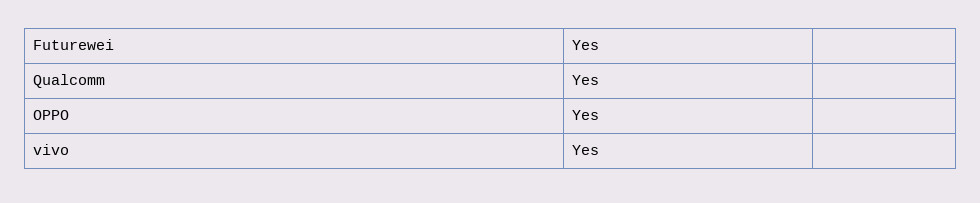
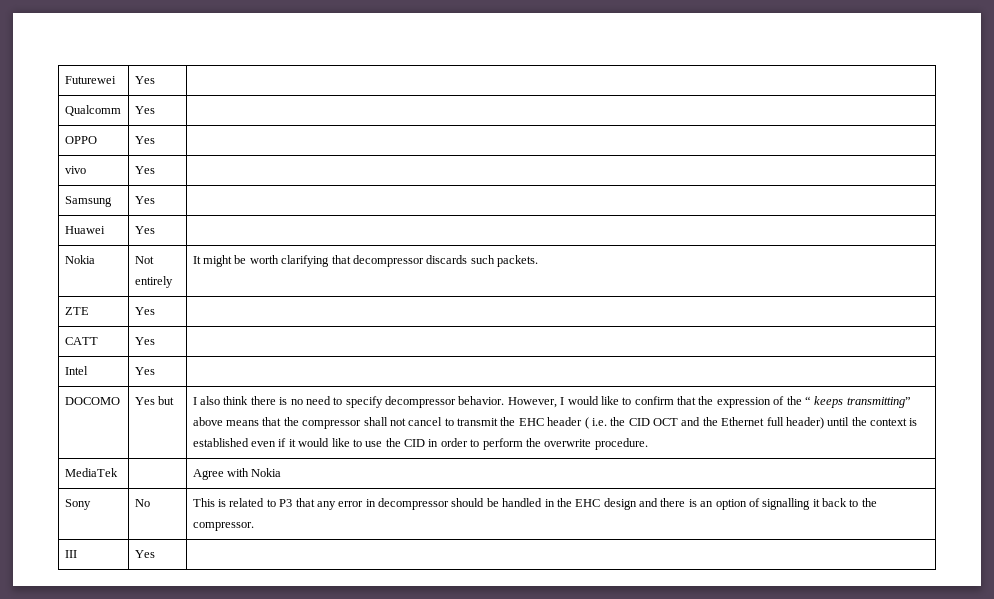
(600, 150) none -> [64,196,112,207] [134,196,155,204] [64,226,105,234] [134,226,155,234] [64,255,95,264] [134,256,154,264] [134,276,173,288] [192,255,539,267] [64,307,89,315] [134,307,155,315] [64,337,98,345] [134,337,155,345] [64,366,88,375] [134,367,155,375] [64,397,120,405] [134,396,175,405] [192,396,911,408] [192,417,918,429] [192,438,648,450] [64,468,118,477] [192,468,282,480] [64,499,91,510] [134,499,150,507] [192,498,877,510] [192,522,254,531] [64,550,77,558] [134,550,155,558] // Samsung | Yes | // Huawei | Yes | // Nokia | Not entirely | It might be worth clarifying that decompressor discards such packets. // ZTE | Yes | // CATT | Yes | // Intel | Yes | // DOCOMO | Yes but | I also think there is no need to specify decompressor behavior. However, I would like to confirm that the expression of the “ keeps transmitting” above means that the compressor shall not cancel to transmit the EHC header ( i.e. the CID OCT and the Ethernet full header) until the context is established even if it would like to use the CID in order to perform the overwrite procedure. // MediaTek | | Agree with Nokia // Sony | No | This is related to P3 that any error in decompressor should be handled in the EHC design and there is an option of signalling it back to the compressor. // III | Yes |

